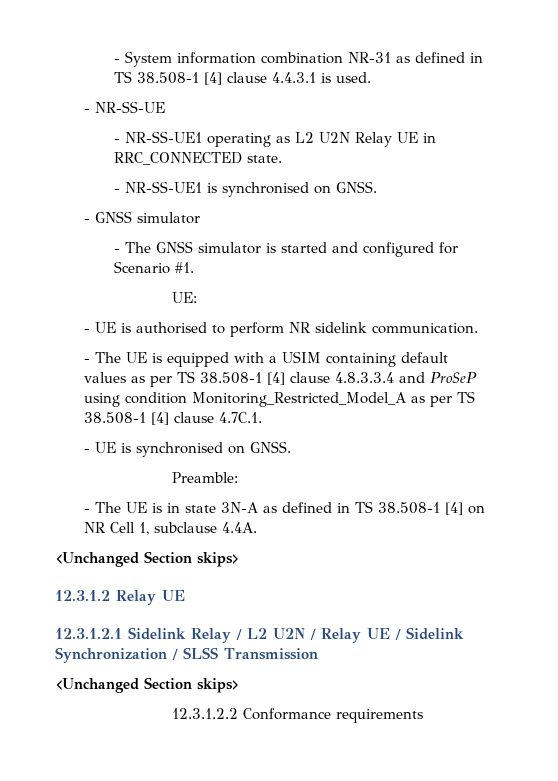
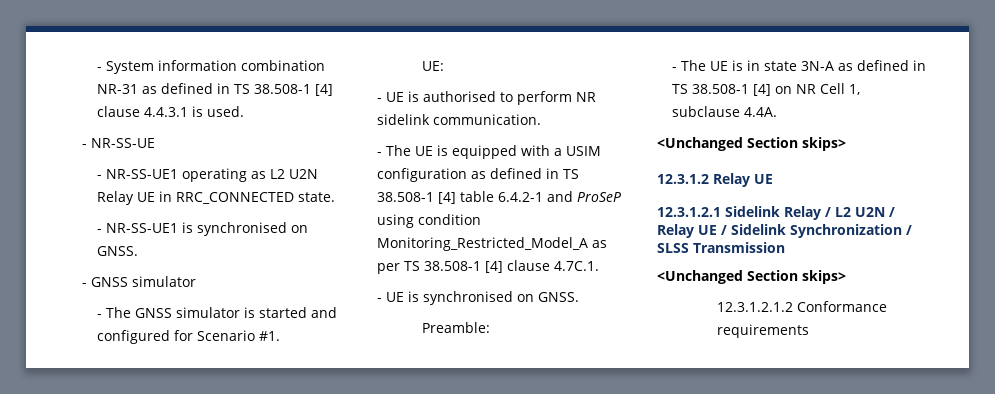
[326,352,449,367] [84,371,395,387] containing default values as per TS 38.508-1 [4] clause 4.8.3.3.4 -> [377,168,580,182] [377,191,544,204] configuration as defined in TS 38.508-1 [4] table 6.4.2-1
[172,708,239,719] 12.3.1.2.2 -> [717,302,794,312] 12.3.1.2.1.2

